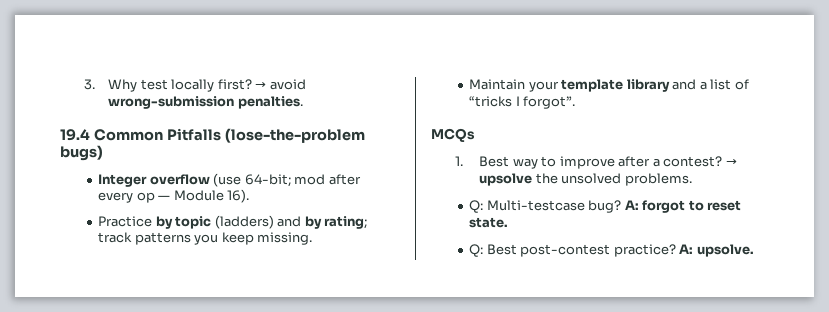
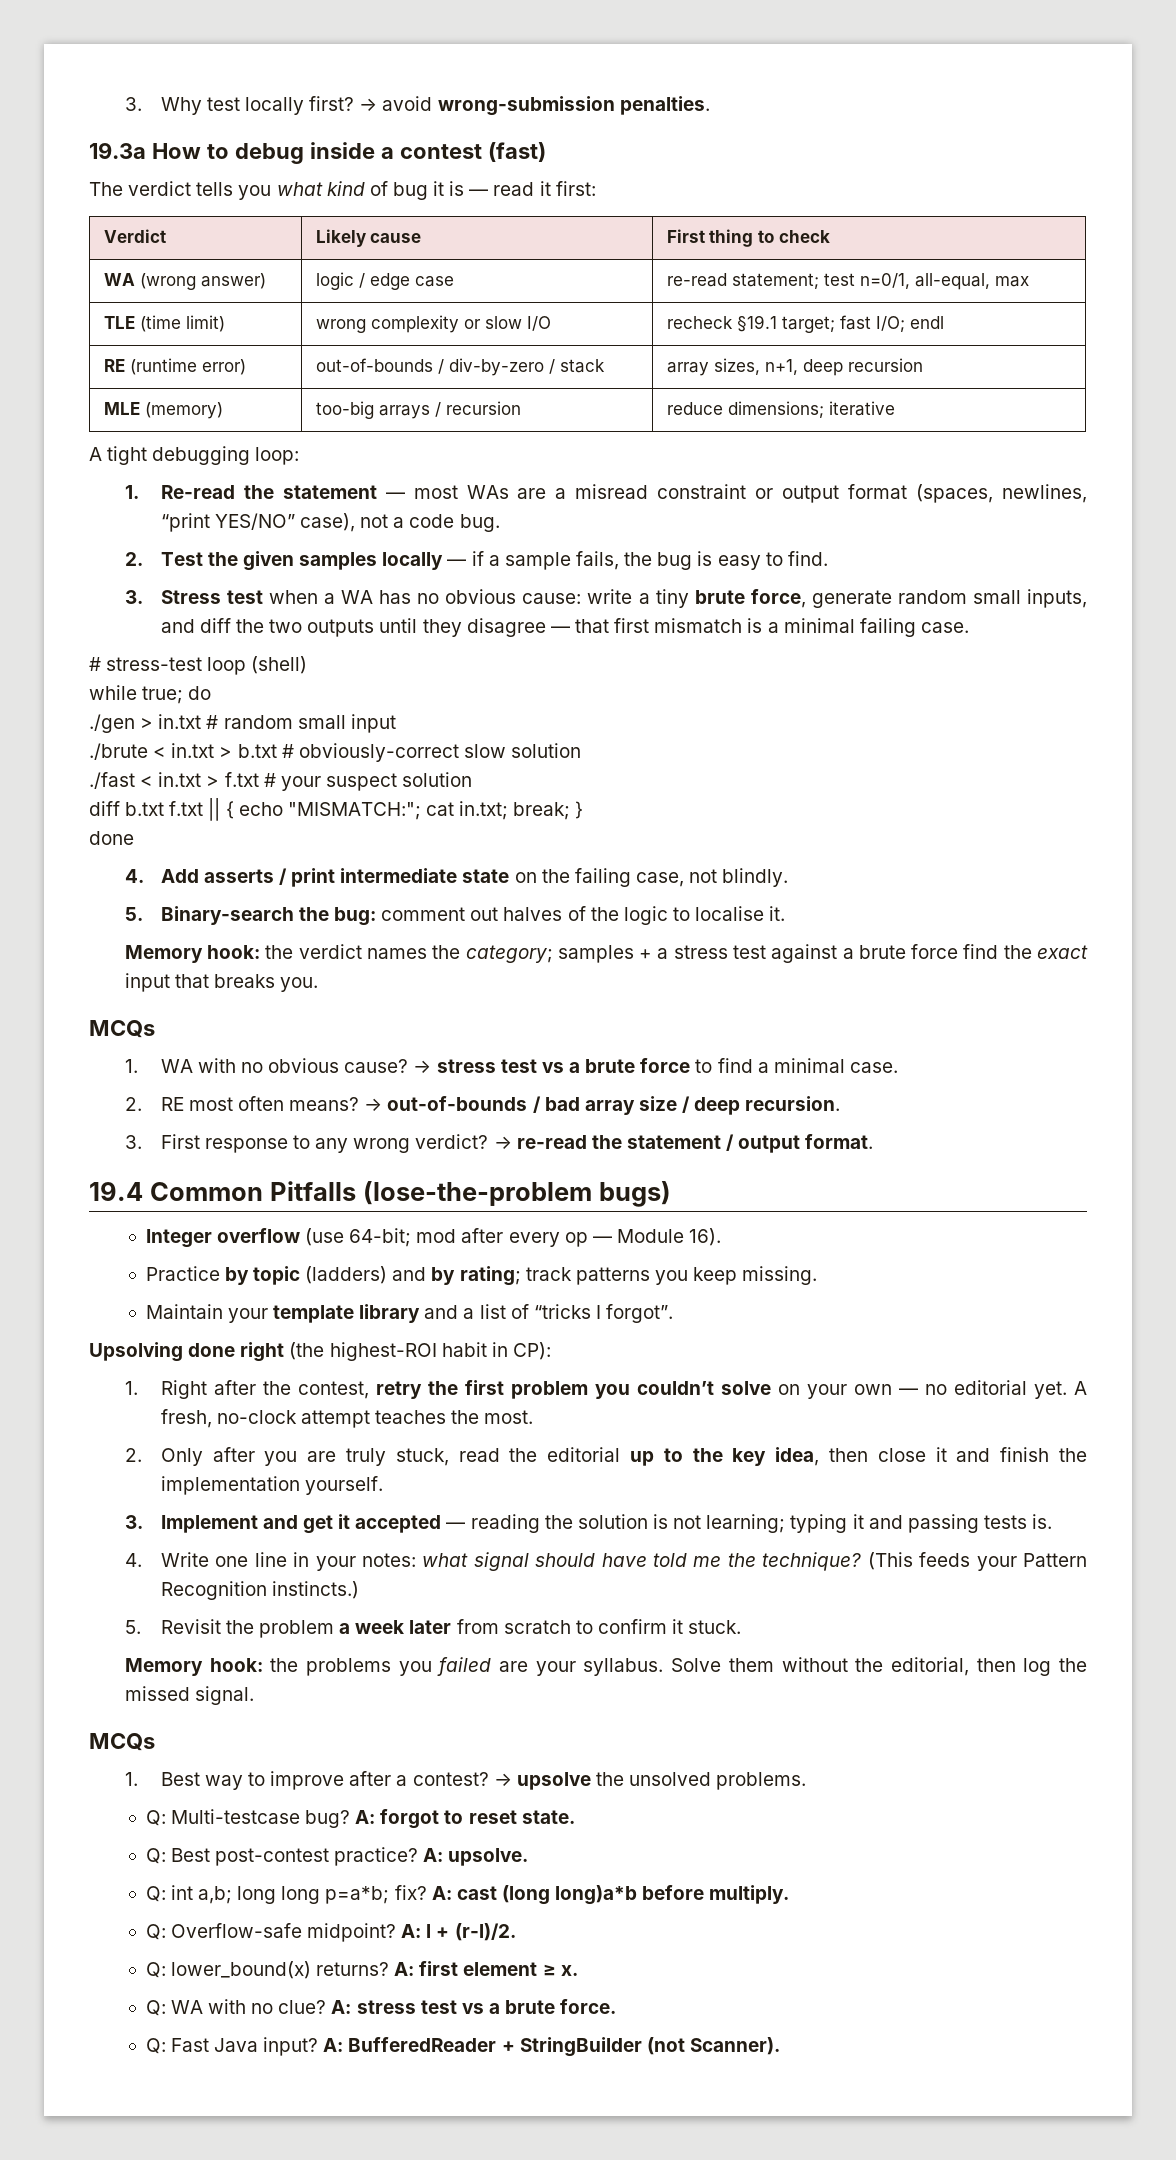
(303, 102) none -> [89,142,546,164] [89,181,596,200] [103,229,166,243] [315,229,422,247] [666,229,830,247] [103,273,266,290] [315,272,454,290] [666,273,1029,290] [103,315,225,332] [315,315,551,333] [666,315,944,333] [103,358,246,375] [315,358,605,376] [666,358,923,376] [103,402,223,419] [315,401,521,419] [666,401,895,418] [89,446,300,465] [124,484,1088,503] [160,513,500,532] [124,551,828,571] [124,589,1088,608] [160,618,969,637] [89,656,308,675] [89,685,212,704] [89,714,396,733] [89,743,582,762] [89,772,473,791] [89,798,584,821] [89,831,134,845] [124,868,789,887] [124,906,786,926] [124,944,1089,963] [124,973,319,992] [89,1020,155,1038] [124,1058,898,1073] [124,1096,841,1115] [124,1134,874,1153] // 19.3a How to debug inside a contest (fast) // The verdict tells you what kind of bug it is — read it first: // Verdict | Likely cause | First thing to check // WA (wrong answer) | logic / edge case | re-read statement; test n=0/1, all-equal, max // TLE (time limit) | wrong complexity or slow I/O | recheck §19.1 target; fast I/O; endl // RE (runtime error) | out-of-bounds / div-by-zero / stack | array sizes, n+1, deep recursion // MLE (memory) | too-big arrays / recursion | reduce dimensions; iterative // A tight debugging loop: // 1. Re-read the statement — most WAs are a misread constraint or output format (spaces, newlines, “print YES/NO” case), not a code bug. // 2. Test the given samples locally — if a sample fails, the bug is easy to find. // 3. Stress test when a WA has no obvious cause: write a tiny brute force, generate random small inputs, and diff the two outputs until they disagree — that first mismatch is a minimal failing case. // # stress-test loop (shell) // while true; do // ./gen > in.txt # random small input // ./brute < in.txt > b.txt # obviously-correct slow solution // ./fast < in.txt > f.txt # your suspect solution // diff b.txt f.txt || { echo "MISMATCH:"; cat in.txt; break; } // done // 4. Add asserts / print intermediate state on the failing case, not blindly. // 5. Binary-search the bug: comment out halves of the logic to localise it. // Memory hook: the verdict names the category; samples + a stress test against a brute force find the exact input that breaks you. // MCQs // 1. WA with no obvious cause? → stress test vs a brute force to find a minimal case. // 2. RE most often means? → out-of-bounds / bad array size / deep recursion. // 3. First response to any wrong verdict? → re-read the statement / output format.
(576, 102) none -> [89,1342,551,1362] [124,1380,1087,1399] [160,1409,534,1428] [124,1447,1088,1466] [160,1476,383,1495] [124,1514,1053,1534] [124,1552,1088,1571] [160,1581,359,1600] [124,1619,742,1638] [124,1657,1088,1676] [124,1686,255,1705] // Upsolving done right (the highest-ROI habit in CP): // 1. Right after the contest, retry the first problem you couldn’t solve on your own — no editorial yet. A fresh, no-clock attempt teaches the most. // 2. Only after you are truly stuck, read the editorial up to the key idea, then close it and finish the implementation yourself. // 3. Implement and get it accepted — reading the solution is not learning; typing it and passing tests is. // 4. Write one line in your notes: what signal should have told me the technique? (This feeds your Pattern Recognition instincts.) // 5. Revisit the problem a week later from scratch to confirm it stuck. // Memory hook: the problems you failed are your syllabus. Solve them without the editorial, then log the missed signal.
(754, 250) none -> [145,1885,790,1905] [145,1923,516,1942] [145,1961,578,1979] [145,1999,617,2016] [145,2037,780,2057] // Q: int a,b; long long p=a*b; fix? A: cast (long long)a*b before multiply. // Q: Overflow-safe midpoint? A: l + (r-l)/2. // Q: lower_bound(x) returns? A: first element ≥ x. // Q: WA with no clue? A: stress test vs a brute force. // Q: Fast Java input? A: BufferedReader + StringBuilder (not Scanner).

